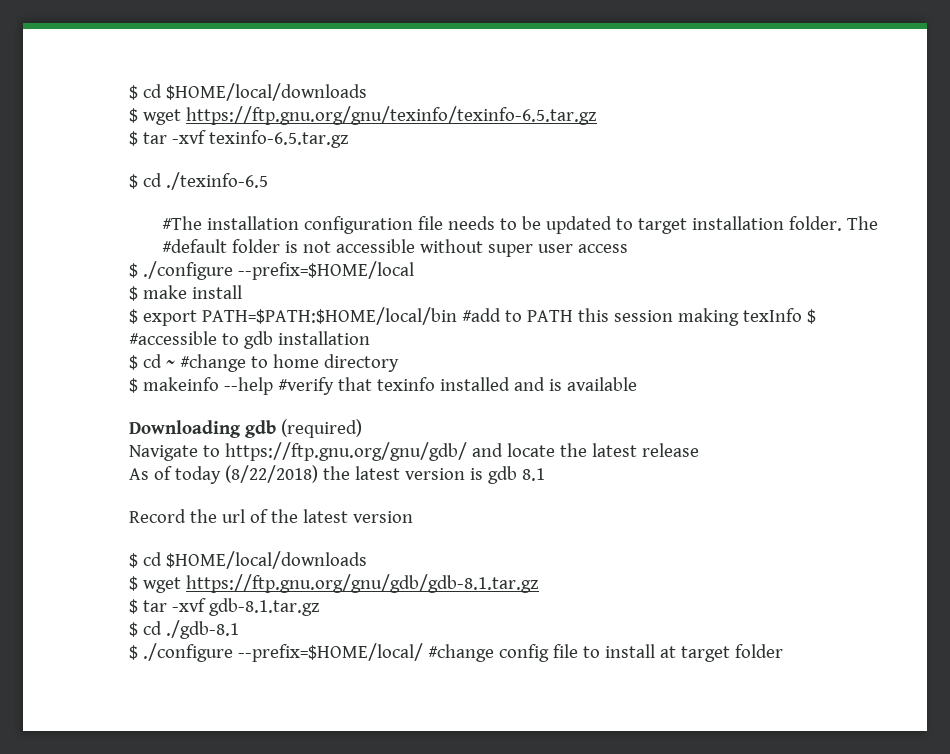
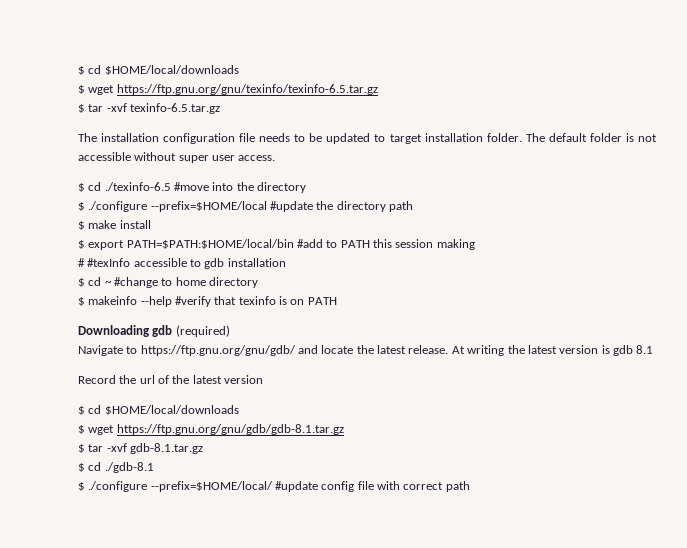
[129,172,269,190] [161,216,202,230] $ cd ./texinfo-6.5 // #The -> [77,133,97,142] The
[161,239,227,253] #default -> [548,133,587,142] default
[577,244,628,253] access -> [238,155,276,161] [77,182,307,193] access. // $ cd ./texinfo-6.5 #move into the directory
(415, 270) none -> [269,201,414,212] #update the directory path
[743,308,817,324] [129,331,218,345] texInfo $ #accessible -> [77,258,187,267] // # #texInfo accessible
[440,377,638,391] installed and is available -> [279,296,337,305] is on PATH
[642,443,700,457] [129,465,319,484] release // As of today (8/22/2018) -> [408,345,505,356] release. At writing
[428,644,495,662] #change -> [274,481,318,492] #update
[583,644,784,662] to install at target folder -> [377,481,470,492] with correct path

